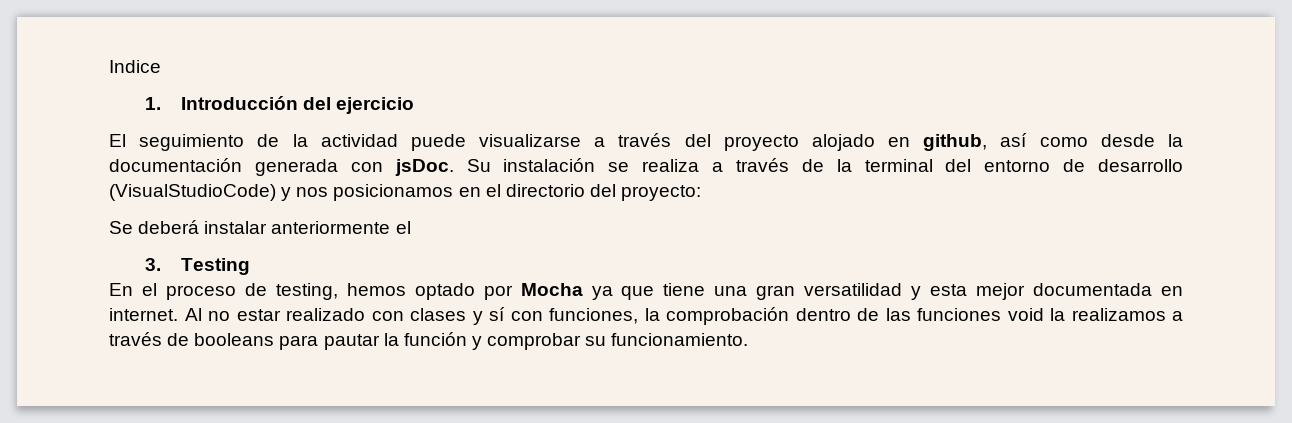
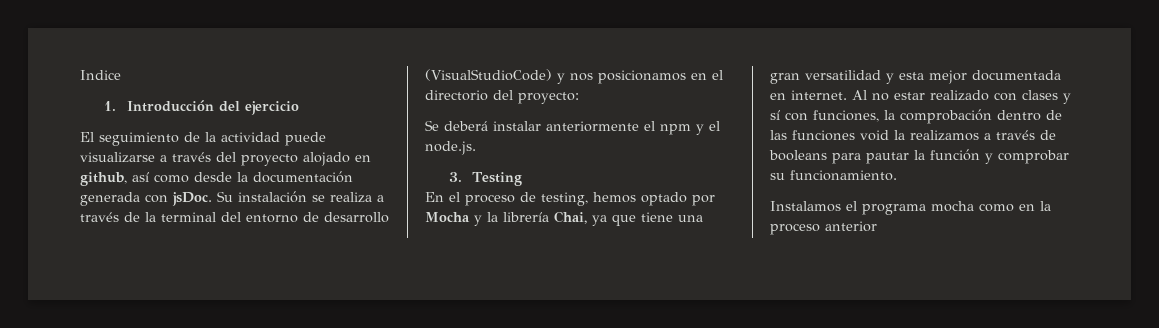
(411, 227) none -> [660,121,720,135] [425,141,476,155] npm y el node.js.
(583, 289) none -> [474,211,587,226] y la librería Chai,
(749, 339) none -> [770,201,1051,215] [770,221,877,235] // Instalamos el programa mocha como en la proceso anterior

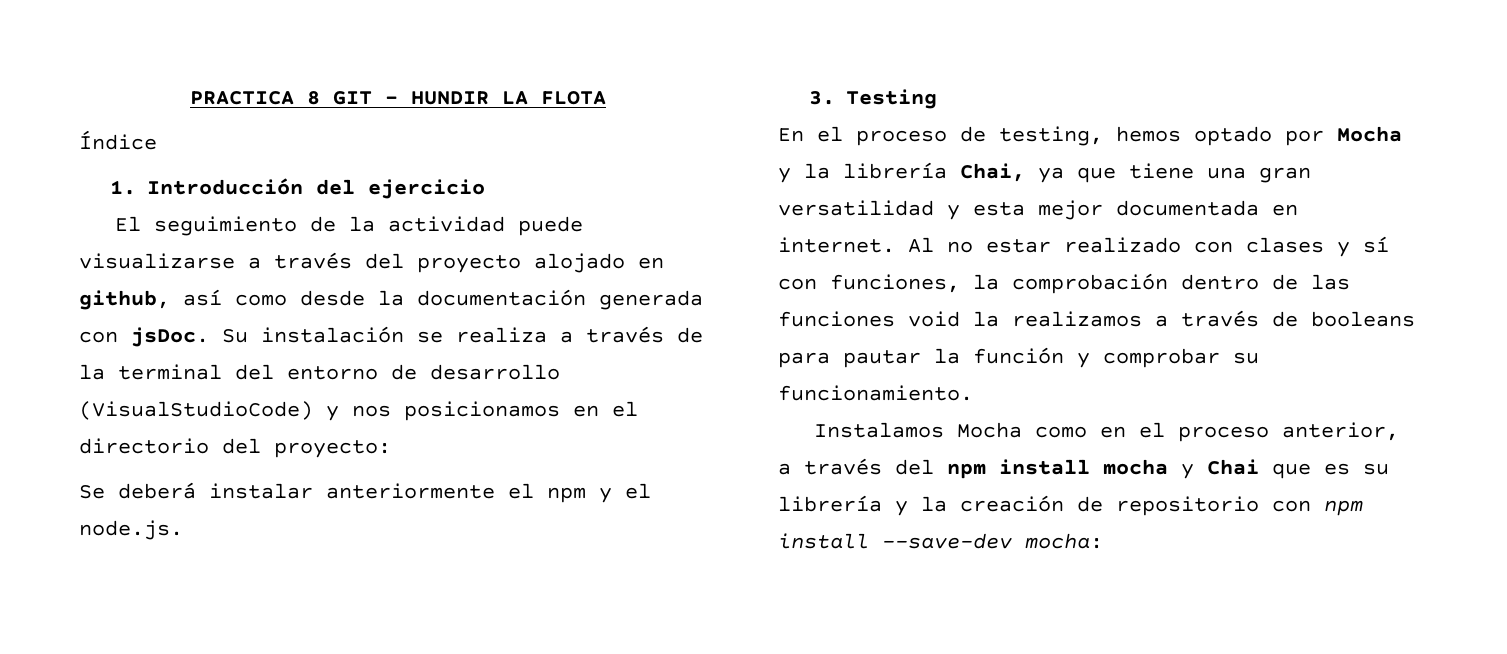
[80,70,121,80] Indice -> [190,91,606,105] [79,130,157,150] PRACTICA 8 GIT - HUNDIR LA FLOTA // Índice
[846,201,1051,215] [770,221,877,235] el programa mocha como en la proceso anterior -> [956,422,1399,442] [778,458,1389,479] [778,495,1363,516] [778,533,1103,549] Mocha como en el proceso anterior, a través del npm install mocha y Chai que es su librería y la creación de repositorio con npm install --save-dev mocha:

